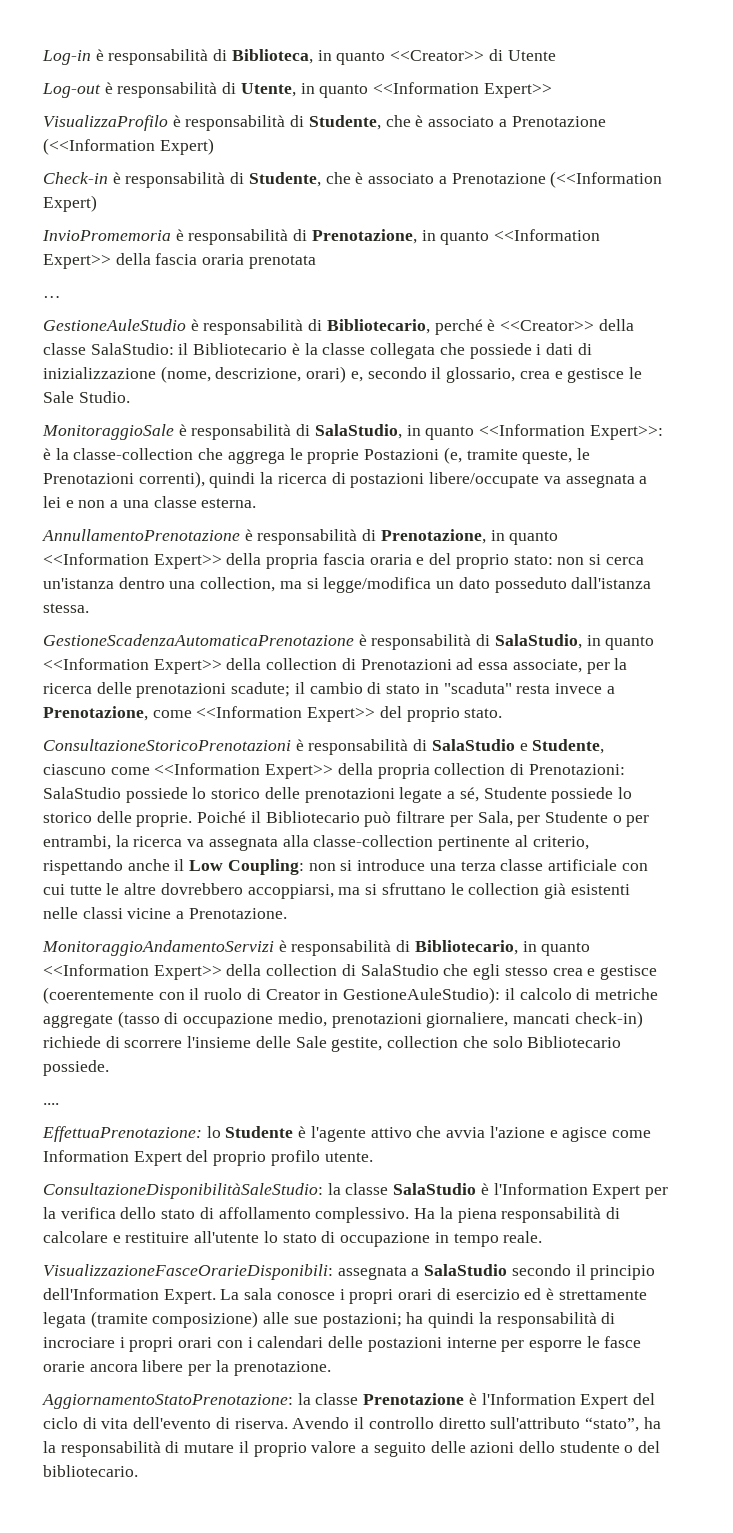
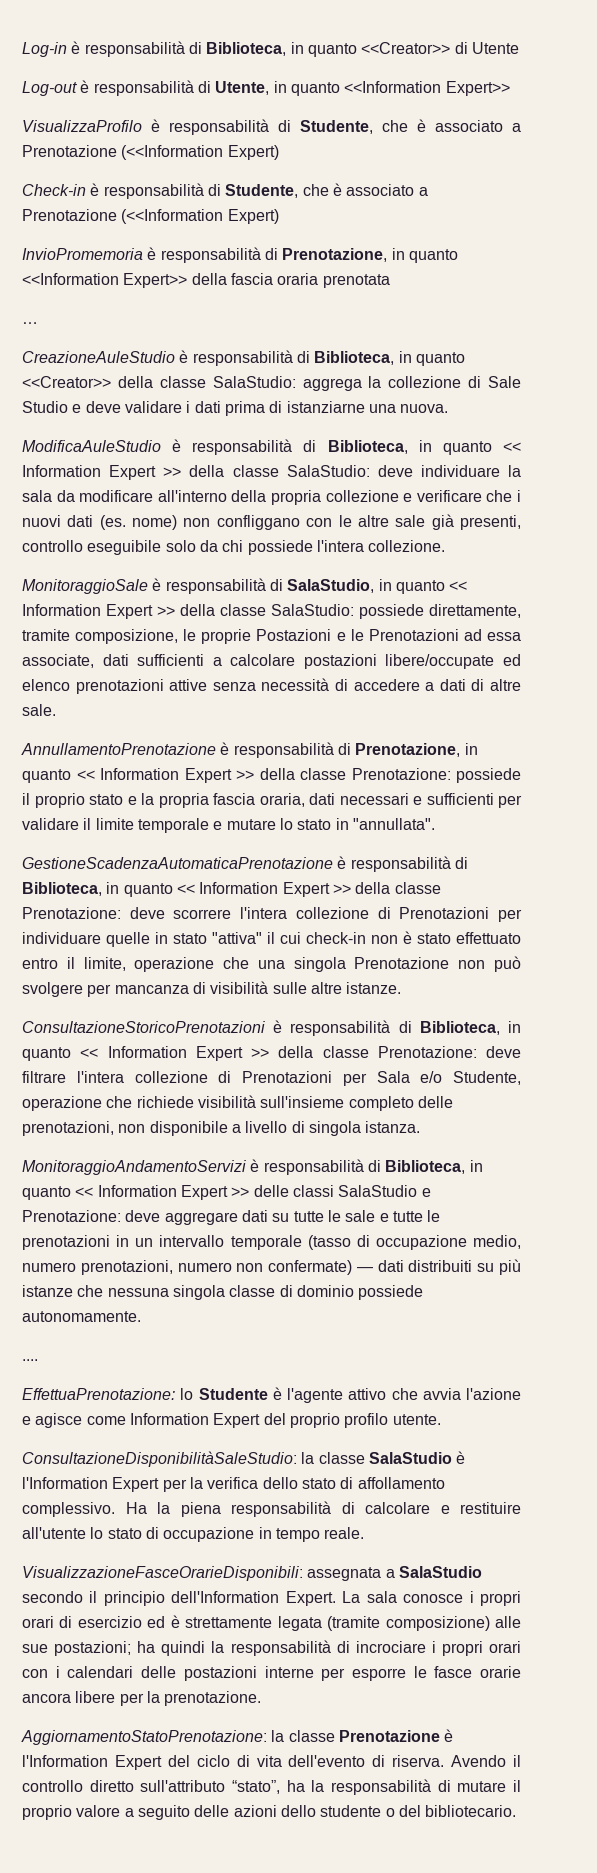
[43,319,496,335] GestioneAuleStudio è responsabilità di Bibliotecario, perché è -> [22,350,465,366] CreazioneAuleStudio è responsabilità di Biblioteca, in quanto
[178,343,592,359] [43,366,642,383] [43,391,130,403] il Bibliotecario è la classe collegata che possiede i dati di inizializzazione (nome, descrizione, orari) e, secondo il glossario, crea e gestisce le Sale Studio. -> [302,376,521,391] [22,401,449,416] [22,439,522,455] [22,465,521,480] [22,490,522,505] [22,514,522,530] [22,540,446,555] aggrega la collezione di Sale Studio e deve validare i dati prima di istanziarne una nuova. // ModificaAuleStudio è responsabilità di Biblioteca, in quanto << Information Expert >> della classe SalaStudio: deve individuare la sala da modificare all'interno della propria collezione e verificare che i nuovi dati (es. nome) non confliggano con le altre sale già presenti, controllo eseguibile solo da chi possiede l'intera collezione.
[479,424,663,440] [43,447,590,464] [43,471,648,488] [43,496,257,508] <<Information Expert>>: è la classe-collection che aggrega le proprie Postazioni (e, tramite queste, le Prenotazioni correnti), quindi la ricerca di postazioni libere/occupate va assegnata a lei e non a una classe esterna. -> [449,581,468,591] [22,604,521,619] [22,629,521,644] [22,654,521,669] [22,678,522,694] [22,704,56,716] << Information Expert >> della classe SalaStudio: possiede direttamente, tramite composizione, le proprie Postazioni e le Prenotazioni ad essa associate, dati sufficienti a calcolare postazioni libere/occupate ed elenco prenotazioni attive senza necessità di accedere a dati di altre sale.
[43,553,644,569] [43,577,652,593] [43,603,89,613] <<Information Expert>> della propria fascia oraria e del proprio stato: non si cerca un'istanza dentro una collection, ma si legge/modifica un dato posseduto dall'istanza stessa. -> [76,768,521,783] [22,793,522,808] [22,818,435,833] << Information Expert >> della classe Prenotazione: possiede il proprio stato e la propria fascia oraria, dati necessari e sufficienti per validare il limite temporale e mutare lo stato in "annullata".
[494,634,655,650] [43,658,628,674] [43,682,615,698] [43,706,503,722] [43,739,605,755] [43,763,625,779] [43,787,632,803] [43,811,650,827] [43,835,589,851] [43,859,648,875] [43,883,630,899] [43,907,287,919] SalaStudio, in quanto <<Information Expert>> della collection di Prenotazioni ad essa associate, per la ricerca delle prenotazioni scadute; il cambio di stato in "scaduta" resta invece a Prenotazione, come <<Information Expert>> del proprio stato. // ConsultazioneStoricoPrenotazioni è responsabilità di SalaStudio e Studente, ciascuno come <<Information Expert>> della propria collection di Prenotazioni: SalaStudio possiede lo storico delle prenotazioni legate a sé, Studente possiede lo storico delle proprie. Poiché il Bibliotecario può filtrare per Sala, per Studente o per entrambi, la ricerca va assegnata alla classe-collection pertinente al criterio, rispettando anche il Low Coupling: non si introduce una terza classe artificiale con cui tutte le altre dovrebbero accoppiarsi, ma si sfruttano le collection già esistenti nelle classi vicine a Prenotazione. -> [22,882,441,897] [22,907,522,922] [22,931,521,947] [22,956,521,972] [22,981,402,997] [22,1020,521,1036] [22,1046,521,1061] [22,1071,521,1086] [22,1095,453,1111] [22,1121,421,1136] Biblioteca, in quanto << Information Expert >> della classe Prenotazione: deve scorrere l'intera collezione di Prenotazioni per individuare quelle in stato "attiva" il cui check-in non è stato effettuato entro il limite, operazione che una singola Prenotazione non può svolgere per mancanza di visibilità sulle altre istanze. // ConsultazioneStoricoPrenotazioni è responsabilità di Biblioteca, in quanto << Information Expert >> della classe Prenotazione: deve filtrare l'intera collezione di Prenotazioni per Sala e/o Studente, operazione che richiede visibilità sull'insieme completo delle prenotazioni, non disponibile a livello di singola istanza.
[414,940,591,956] [43,964,657,980] [43,987,658,1004] [43,1011,643,1028] [43,1036,622,1052] [43,1060,109,1076] Bibliotecario, in quanto <<Information Expert>> della collection di SalaStudio che egli stesso crea e gestisce (coerentemente con il ruolo di Creator in GestioneAuleStudio): il calcolo di metriche aggregate (tasso di occupazione medio, prenotazioni giornaliere, mancati check-in) richiede di scorrere l'insieme delle Sale gestite, collection che solo Bibliotecario possiede. -> [385,1160,483,1174] [22,1185,431,1200] [22,1210,441,1225] [22,1235,521,1250] [22,1259,521,1275] [22,1285,424,1300] [22,1311,141,1322] Biblioteca, in quanto << Information Expert >> delle classi SalaStudio e Prenotazione: deve aggregare dati su tutte le sale e tutte le prenotazioni in un intervallo temporale (tasso di occupazione medio, numero prenotazioni, numero non confermate) — dati distribuiti su più istanze che nessuna singola classe di dominio possiede autonomamente.

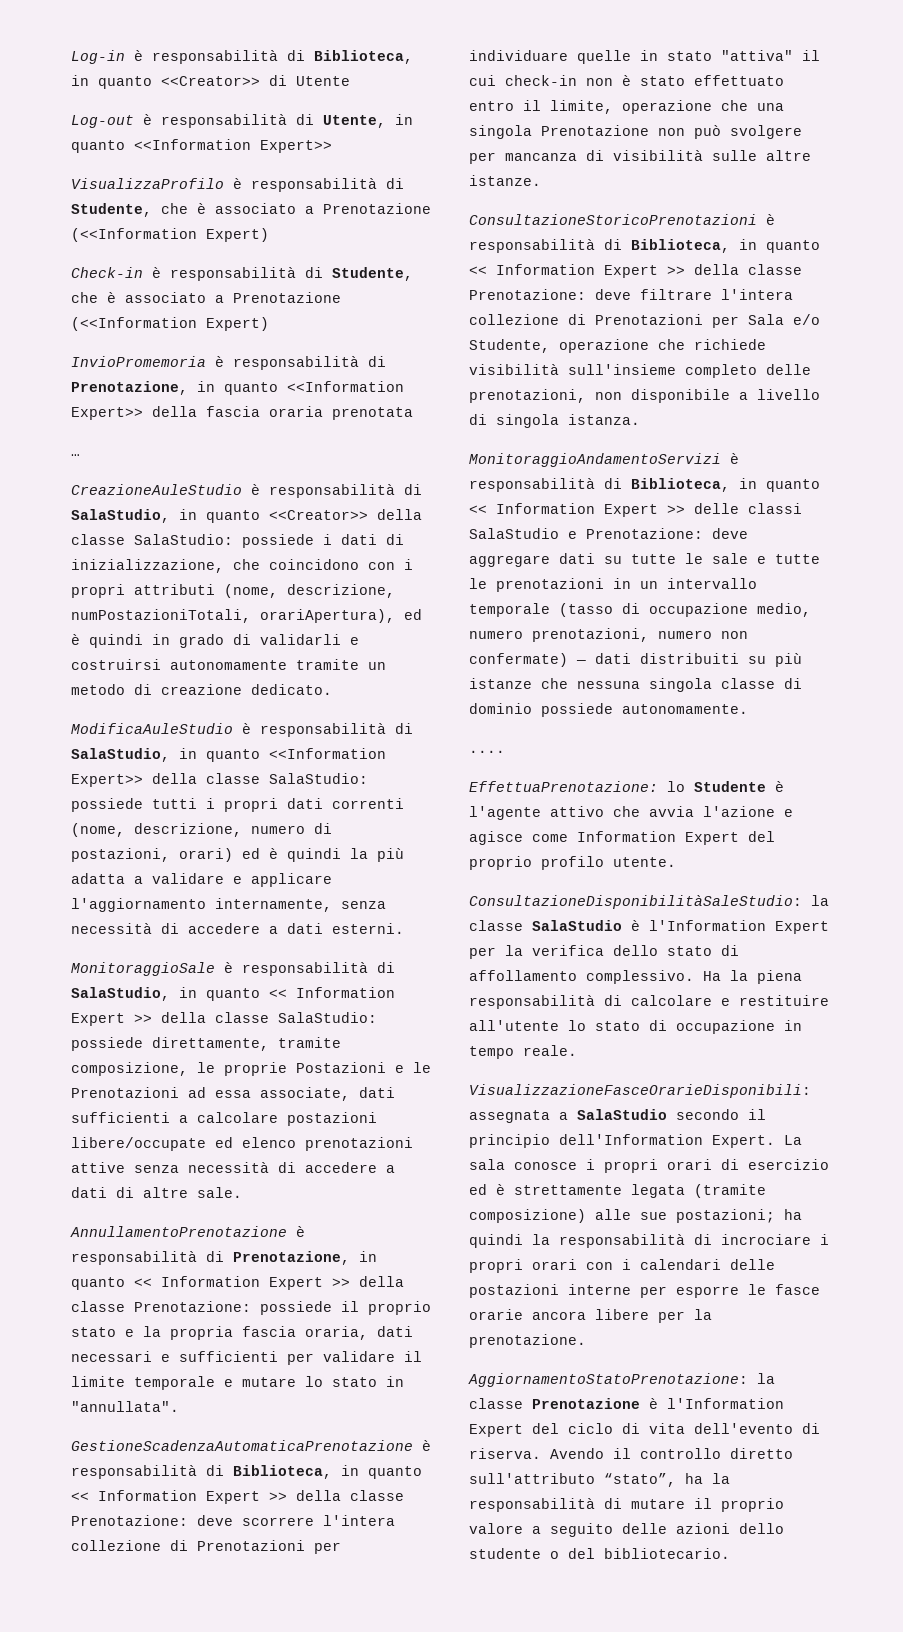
[314,351,395,365] Biblioteca, -> [71,509,170,523] SalaStudio,
[302,376,521,391] [22,401,449,416] aggrega la collezione di Sale Studio e deve validare i dati prima di istanziarne una nuova. -> [242,534,404,548] [71,559,413,573] [71,584,395,598] [71,609,422,623] [71,634,359,648] [71,659,386,670] [71,684,332,695] possiede i dati di inizializzazione, che coincidono con i propri attributi (nome, descrizione, numPostazioniTotali, orariApertura), ed è quindi in grado di validarli e costruirsi autonomamente tramite un metodo di creazione dedicato.
[327,440,522,455] [22,465,521,480] [22,490,522,505] [22,514,522,530] [22,540,446,555] Biblioteca, in quanto << Information Expert >> della classe SalaStudio: deve individuare la sala da modificare all'interno della propria collezione e verificare che i nuovi dati (es. nome) non confliggano con le altre sale già presenti, controllo eseguibile solo da chi possiede l'intera collezione. -> [71,748,386,762] [71,773,368,787] [71,798,404,812] [71,823,332,837] [71,848,404,862] [71,873,332,887] [71,898,386,912] [71,923,404,934] SalaStudio, in quanto <<Information Expert>> della classe SalaStudio: possiede tutti i propri dati correnti (nome, descrizione, numero di postazioni, orari) ed è quindi la più adatta a validare e applicare l'aggiornamento internamente, senza necessità di accedere a dati esterni.

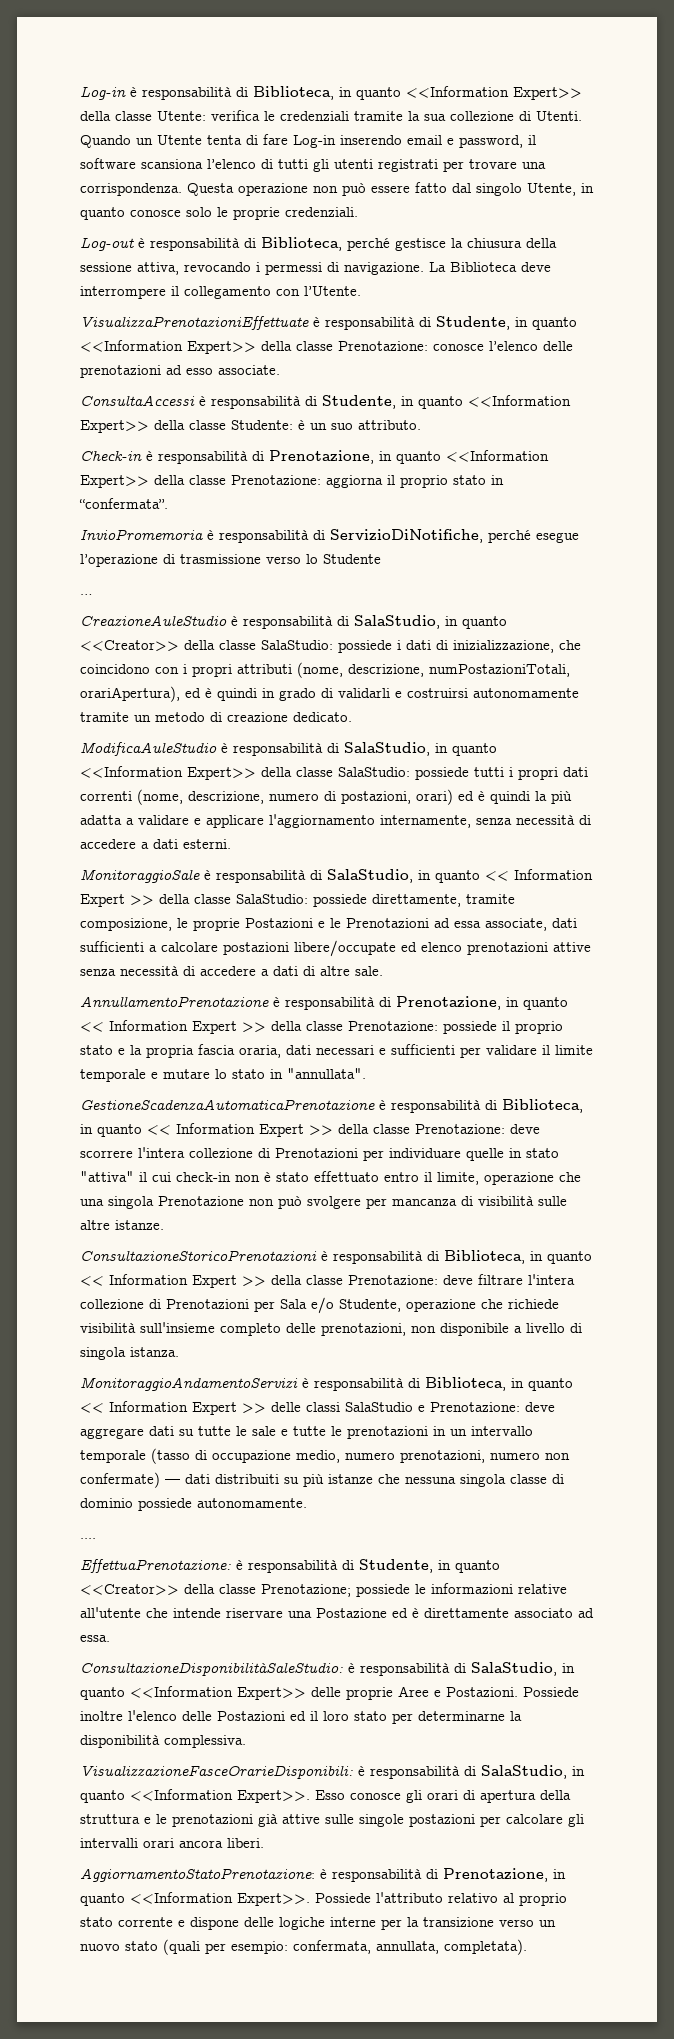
[161,75,350,86] [71,114,413,128] [71,139,332,153] [71,178,404,192] [71,203,431,217] [71,228,269,242] [71,267,413,281] [71,292,341,303] [71,317,269,331] [71,356,206,367] <<Creator>> di Utente // Log-out è responsabilità di Utente, in quanto <<Information Expert>> // VisualizzaProfilo è responsabilità di Studente, che è associato a Prenotazione (<<Information Expert) // Check-in è responsabilità di Studente, che è associato a Prenotazione (<<Information Expert) // InvioPromemoria -> [406,86,582,100] [80,110,582,121] [80,134,536,148] [80,158,546,172] [80,182,594,196] [80,207,358,220] [80,237,557,251] [80,262,551,275] [80,286,361,299] [80,316,577,330] [80,340,573,354] [80,365,280,378] [80,395,571,409] [80,420,421,433] [80,450,142,461] <<Information Expert>> della classe Utente: verifica le credenziali tramite la sua collezione di Utenti. Quando un Utente tenta di fare Log-in inserendo email e password, il software scansiona l’elenco di tutti gli utenti registrati per trovare una corrispondenza. Questa operazione non può essere fatto dal singolo Utente, in quanto conosce solo le proprie credenziali. // Log-out è responsabilità di Biblioteca, perché gestisce la chiusura della sessione attiva, revocando i permessi di navigazione. La Biblioteca deve interrompere il collegamento con l’Utente. // VisualizzaPrenotazioniEffettuate è responsabilità di Studente, in quanto <<Information Expert>> della classe Prenotazione: conosce l’elenco delle prenotazioni ad esso associate. // ConsultaAccessi è responsabilità di Studente, in quanto <<Information Expert>> della classe Studente: è un suo attributo. // Check-in
[206,406,413,420] fascia oraria prenotata -> [189,475,504,488] [79,498,168,509] [80,529,579,543] [80,554,381,567] classe Prenotazione: aggiorna il proprio stato in “confermata”. // InvioPromemoria è responsabilità di ServizioDiNotifiche, perché esegue l’operazione di trasmissione verso lo Studente
[667,781,784,792] [469,806,793,820] [469,831,775,845] [469,856,676,870] [469,895,829,909] [469,920,829,934] [469,945,739,959] [469,970,802,984] [469,995,829,1009] [469,1020,802,1034] [469,1045,577,1059] [469,1084,811,1098] [469,1109,766,1123] [469,1134,802,1148] [469,1159,829,1173] [469,1184,766,1198] [469,1209,802,1223] [469,1234,829,1248] [469,1259,775,1273] [469,1284,820,1298] [469,1309,712,1323] [469,1334,586,1348] [468,1373,775,1387] [469,1398,784,1409] [469,1423,820,1437] [469,1448,793,1459] [469,1473,730,1487] [469,1498,784,1512] [469,1523,784,1537] [469,1548,730,1559] lo Studente è l'agente attivo che avvia l'azione e agisce come Information Expert del proprio profilo utente. // ConsultazioneDisponibilitàSaleStudio: la classe SalaStudio è l'Information Expert per la verifica dello stato di affollamento complessivo. Ha la piena responsabilità di calcolare e restituire all'utente lo stato di occupazione in tempo reale. // VisualizzazioneFasceOrarieDisponibili: assegnata a SalaStudio secondo il principio dell'Information Expert. La sala conosce i propri orari di esercizio ed è strettamente legata (tramite composizione) alle sue postazioni; ha quindi la responsabilità di incrociare i propri orari con i calendari delle postazioni interne per esporre le fasce orarie ancora libere per la prenotazione. // AggiornamentoStatoPrenotazione: la classe Prenotazione è l'Information Expert del ciclo di vita dell'evento di riserva. Avendo il controllo diretto sull'attributo “stato”, ha la responsabilità di mutare il proprio valore a seguito delle azioni dello studente o del bibliotecario. -> [236,1559,500,1573] [80,1583,567,1597] [80,1607,594,1618] [80,1635,110,1642] [80,1662,575,1676] [80,1686,579,1700] [80,1710,522,1724] [80,1735,246,1748] [80,1765,585,1779] [80,1789,571,1803] [80,1814,584,1827] [80,1838,264,1848] [80,1868,566,1882] [80,1892,567,1906] [80,1917,556,1930] [80,1939,527,1955] è responsabilità di Studente, in quanto <<Creator>> della classe Prenotazione; possiede le informazioni relative all'utente che intende riservare una Postazione ed è direttamente associato ad essa. // ConsultazioneDisponibilitàSaleStudio: è responsabilità di SalaStudio, in quanto <<Information Expert>> delle proprie Aree e Postazioni. Possiede inoltre l'elenco delle Postazioni ed il loro stato per determinarne la disponibilità complessiva. // VisualizzazioneFasceOrarieDisponibili: è responsabilità di SalaStudio, in quanto <<Information Expert>>. Esso conosce gli orari di apertura della struttura e le prenotazioni già attive sulle singole postazioni per calcolare gli intervalli orari ancora liberi. // AggiornamentoStatoPrenotazione: è responsabilità di Prenotazione, in quanto <<Information Expert>>. Possiede l'attributo relativo al proprio stato corrente e dispone delle logiche interne per la transizione verso un nuovo stato (quali per esempio: confermata, annullata, completata).

